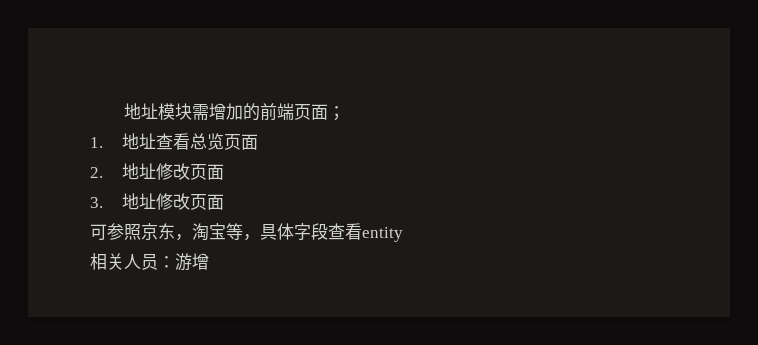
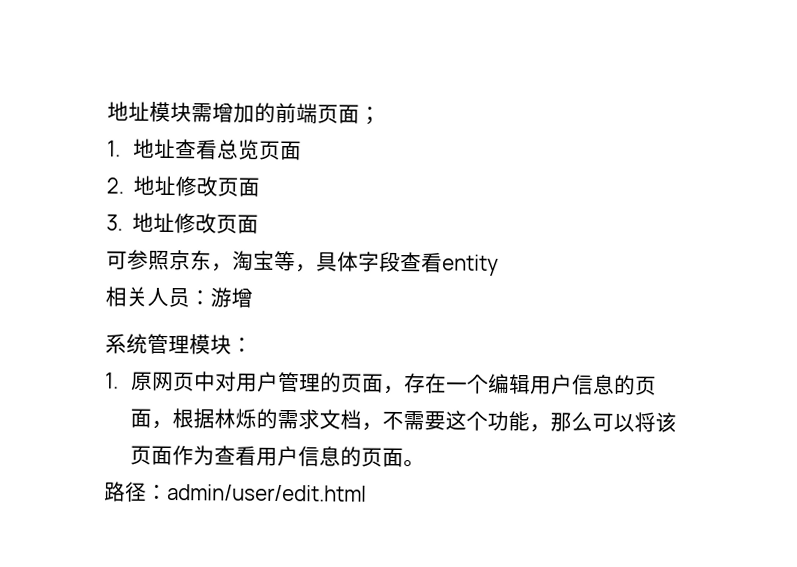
(209, 261) none -> [105,333,253,355] [105,371,658,396] [130,408,678,433] [130,445,426,468] [104,481,367,502] // 系统管理模块： // 1.原网页中对用户管理的页面，存在一个编辑用户信息的页面，根据林烁的需求文档，不需要这个功能，那么可以将该页面作为查看用户信息的页面。 // 路径：admin/user/edit.html

